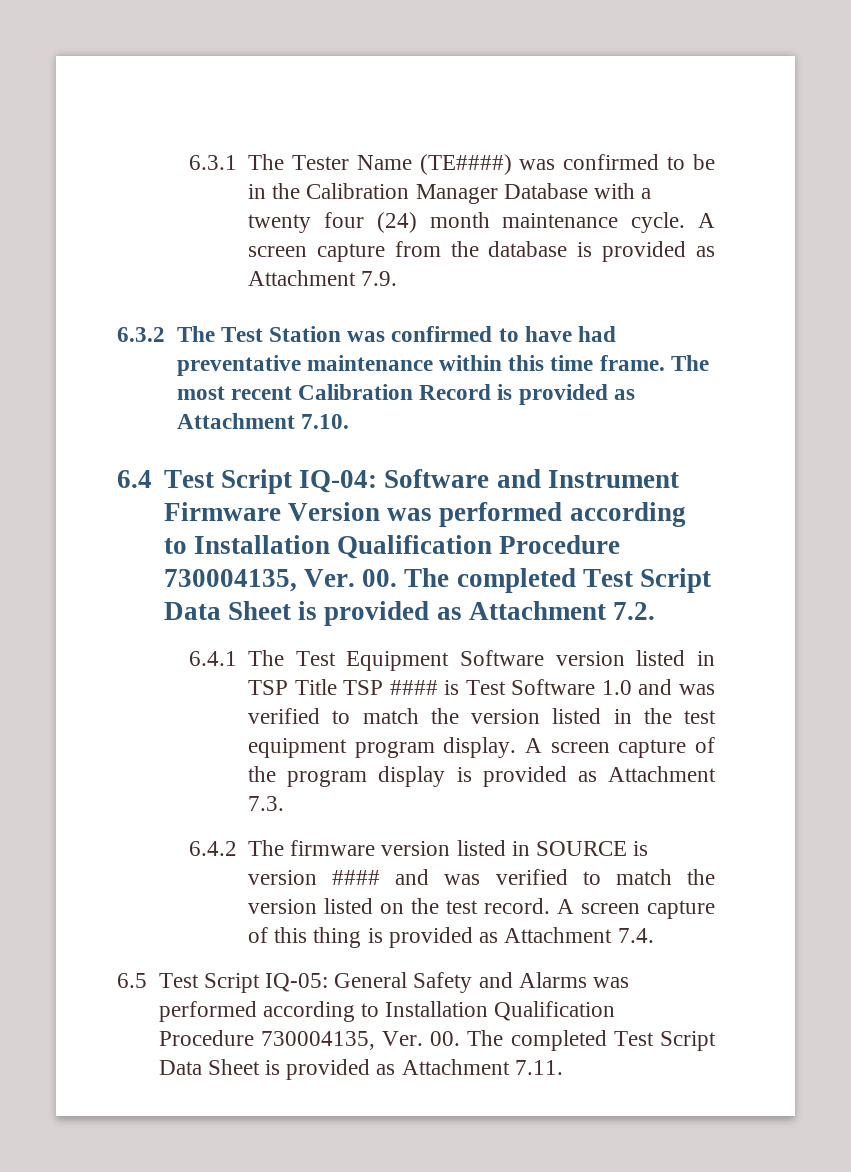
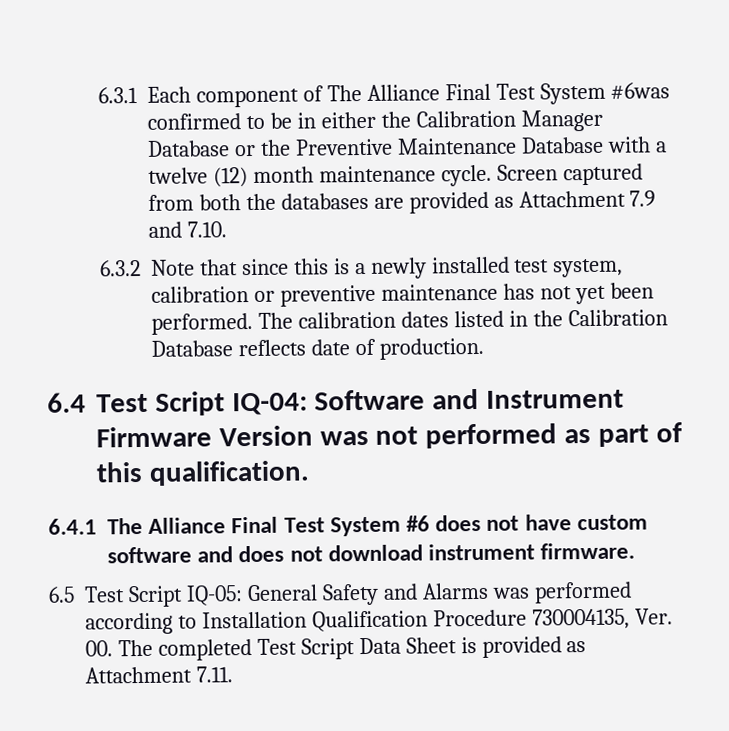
[248,154,556,175] The Tester Name (TE####) was -> [146,82,671,108] Each component of The Alliance Final Test System #6was
(267, 191) none -> [320,111,376,129] either
[594,183,652,199] [248,212,715,233] [248,241,716,262] [248,270,398,286] [117,326,616,342] [176,355,709,376] [176,384,635,405] [176,413,349,429] with a twenty four (24) month maintenance cycle. A screen capture from the database is provided as Attachment 7.9. // 6.3.2 The Test Station was confirmed to have had preventative maintenance within this time frame. The most recent Calibration Record is provided as Attachment 7.10. -> [234,136,667,157] [147,163,643,188] [147,190,657,214] [147,221,227,238] [99,256,624,279] [150,282,654,307] [150,309,668,335] [150,337,484,360] or the Preventive Maintenance Database with a twelve (12) month maintenance cycle. Screen captured from both the databases are provided as Attachment 7.9 and 7.10. // 6.3.2 Note that since this is a newly installed test system, calibration or preventive maintenance has not yet been performed. The calibration dates listed in the Calibration Database reflects date of production.
[439,502,686,527] [163,535,621,559] [163,568,712,593] [163,601,656,626] [188,650,715,671] [248,679,715,695] [248,708,716,724] [248,737,715,758] [248,766,716,787] [248,796,285,811] [188,840,649,856] [248,869,715,885] [248,898,715,919] [248,927,654,948] performed according to Installation Qualification Procedure 730004135, Ver. 00. The completed Test Script Data Sheet is provided as Attachment 7.2. // 6.4.1 The Test Equipment Software version listed in TSP Title TSP #### is Test Software 1.0 and was verified to match the version listed in the test equipment program display. A screen capture of the program display is provided as Attachment 7.3. // 6.4.2 The firmware version listed in SOURCE is version #### and was verified to match the version listed on the test record. A screen capture of this thing is provided as Attachment 7.4. -> [375,422,683,449] [96,460,310,486] [48,514,648,537] [107,542,636,564] not performed as part of this qualification. // 6.4.1 The Alliance Final Test System #6 does not have custom software and does not download instrument firmware.

